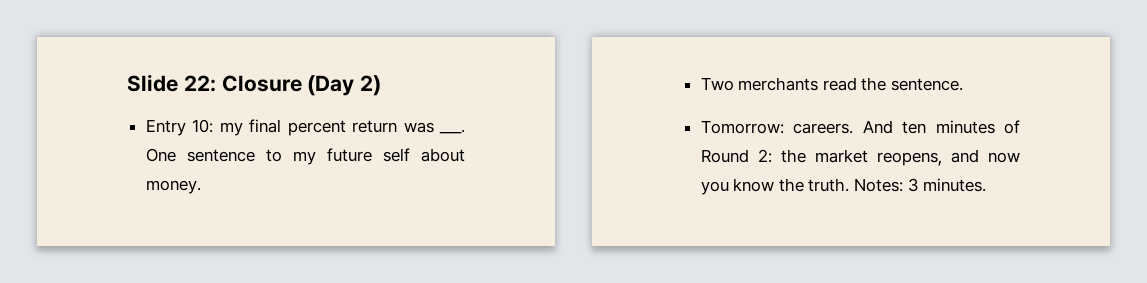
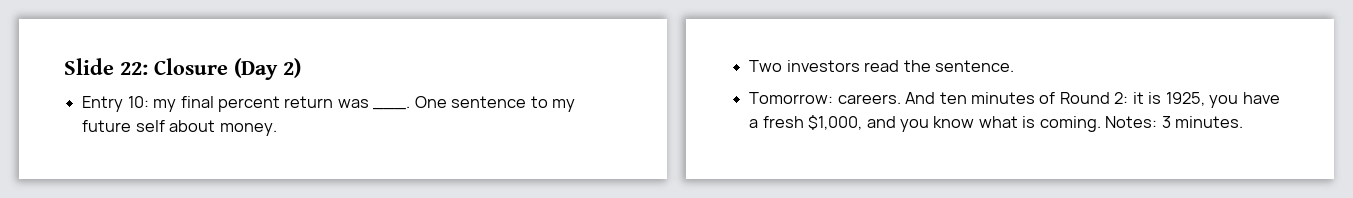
[738,77,819,91] merchants -> [786,60,860,72] investors
[780,149,1020,166] [700,178,850,195] the market reopens, and now you know the truth. -> [1132,92,1280,108] [749,115,1101,132] it is 1925, you have a fresh $1,000, and you know what is coming.

